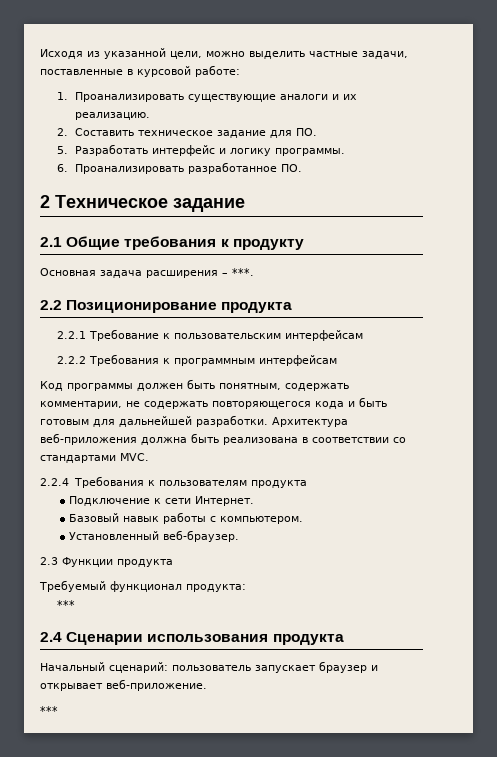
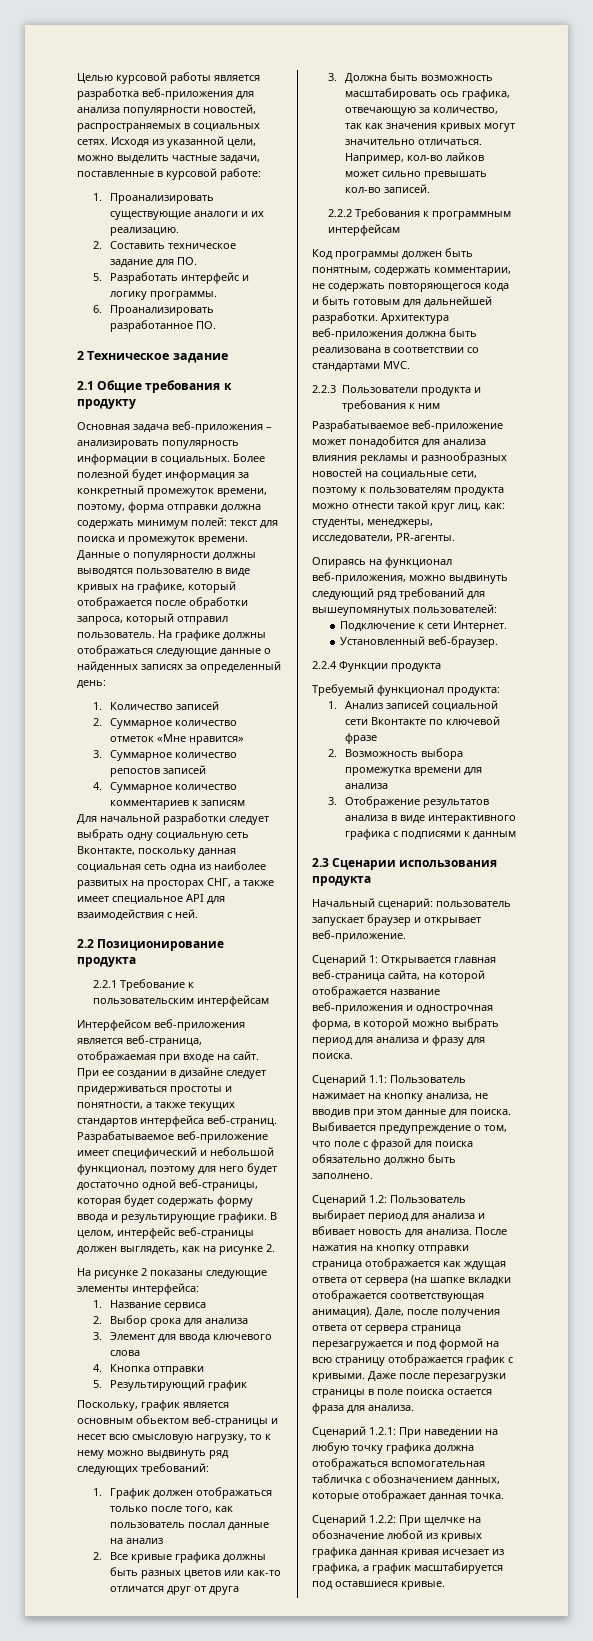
(40, 54) none -> [77,72,260,84] [77,88,254,100] [77,104,256,116] [77,123,260,132] [77,139,108,145] Целью курсовой работы является разработка веб-приложения для анализа популярности новостей, распространяемых в социальных сетях.
[146,268,254,278] расширения – ***. -> [172,421,272,433] [77,440,239,449] [77,454,265,465] [77,469,249,481] [77,485,267,497] [77,502,261,513] [77,517,278,529] [77,536,248,545] [77,550,256,561] [77,568,250,577] [77,581,236,593] [77,597,248,609] [77,613,228,625] [77,630,266,641] [77,645,271,657] [77,661,281,673] [77,680,106,689] [93,701,219,710] [93,718,237,729] [109,734,244,745] [93,750,237,761] [109,765,206,777] [93,782,237,793] [109,800,245,809] [77,813,269,825] [77,829,249,841] [77,846,236,857] [77,861,266,873] [77,878,274,889] [77,894,225,905] [77,909,198,921] веб-приложения – анализировать популярность информации в социальных. Более полезной будет информация за конкретный промежуток времени, поэтому, форма отправки должна содержать минимум полей: текст для поиска и промежуток времени. Данные о популярности должны выводятся пользователю в виде кривых на графике, который отображается после обработки запроса, который отправил пользователь. На графике должны отображаться следующие данные о найденных записях за определенный день: // 1. Количество записей // 2. Суммарное количество отметок «Мне нравится» // 3. Суммарное количество репостов записей // 4. Суммарное количество комментариев к записям // Для начальной разработки следует выбрать одну социальную сеть Вконтакте, поскольку данная социальная сеть одна из наиболее развитых на просторах СНГ, а также имеет специальное API для взаимодействия с ней.
(364, 335) none -> [77,1019,245,1031] [77,1035,202,1047] [77,1051,259,1063] [77,1067,266,1079] [77,1086,232,1095] [77,1102,235,1111] [77,1115,277,1127] [77,1131,268,1143] [77,1147,274,1159] [77,1163,277,1175] [77,1179,258,1191] [77,1195,253,1207] [77,1212,277,1223] [77,1227,254,1239] [77,1244,275,1255] [77,1268,267,1279] [77,1283,199,1295] [93,1300,206,1311] [93,1315,248,1327] [93,1332,272,1343] [109,1350,140,1356] [93,1364,204,1375] [93,1379,247,1391] [77,1400,229,1411] [77,1415,278,1427] [77,1434,271,1443] [77,1450,229,1459] [77,1463,209,1475] [93,1487,272,1499] [109,1506,233,1513] [109,1522,269,1531] [109,1538,163,1544] [93,1552,266,1563] [109,1567,281,1579] [109,1586,239,1595] [328,72,493,84] [344,88,510,100] [344,107,498,116] [344,123,515,132] [344,139,482,145] [344,152,484,164] [344,171,487,180] [344,184,430,193] // Интерфейсом веб-приложения является веб-страница, отображаемая при входе на сайт. При ее создании в дизайне следует придерживаться простоты и понятности, а также текущих стандартов интерфейса веб-страниц. Разрабатываемое веб-приложение имеет специфический и небольшой функционал, поэтому для него будет достаточно одной веб-страницы, которая будет содержать форму ввода и результирующие графики. В целом, интерфейс веб-страницы должен выглядеть, как на рисунке 2. // На рисунке 2 показаны следующие элементы интерфейса: // 1. Название сервиса // 2. Выбор срока для анализа // 3. Элемент для ввода ключевого слова // 4. Кнопка отправки // 5. Результирующий график // Поскольку, график является основным обьектом веб-страницы и несет всю смысловую нагрузку, то к нему можно выдвинуть ряд следующих требований: // 1. График должен отображаться только после того, как пользователь послал данные на анализ // 2. Все кривые графика должны быть разных цветов или как-то отличатся друг от друга // 3. Должна быть возможность масштабировать ось графика, отвечающую за количество, так как значения кривых могут значительно отличаться. Например, кол-во лайков может сильно превышать кол-во записей.
[40,476,307,488] 2.2.4 Требования к пользователям продукта -> [312,385,481,396] [341,400,440,412] [312,420,503,432] [312,436,486,448] [312,452,507,464] [312,468,477,480] [312,487,504,496] [312,500,505,512] [312,519,433,528] [312,533,455,544] [312,557,452,568] [312,572,508,584] [312,588,485,600] [312,604,497,616] 2.2.3 Пользователи продукта и требования к ним // Разрабатываемое веб-приложение может понадобится для анализа влияния рекламы и разнообразных новостей на социальные сети, поэтому к пользователям продукта можно отнести такой круг лиц, как: студенты, менеджеры, исследователи, PR-агенты. // Опираясь на функционал веб-приложения, можно выдвинуть следующий ряд требований для вышеупомянутых пользователей:
[69,512,304,524] // Базовый навык работы с компьютером. -> (508, 626) none
[40,557,58,565] 2.3 -> [312,661,337,669] 2.2.4
[57,600,76,608] [40,632,62,642] *** // 2.4 -> [328,700,498,712] [344,716,500,725] [344,733,377,744] [328,748,463,760] [344,767,482,776] [344,783,388,789] [328,796,489,808] [344,815,516,824] [344,829,516,840] [312,858,329,867] 1. Анализ записей социальной сети Вконтакте по ключевой фразе // 2. Возможность выбора промежутка времени для анализа // 3. Отображение результатов анализа в виде интерактивного графика с подписями к данным // 2.3
[40,706,58,714] *** -> [312,954,496,966] [312,970,485,982] [312,986,440,998] [312,1002,493,1014] [312,1018,499,1030] [312,1035,485,1046] [312,1053,353,1059] [312,1074,466,1086] [312,1093,488,1102] [312,1109,511,1118] [312,1122,507,1134] [312,1138,473,1150] [312,1154,456,1166] [312,1173,373,1179] [312,1194,466,1206] [312,1210,485,1222] [312,1226,507,1238] [312,1245,469,1254] [312,1258,506,1270] [312,1275,511,1286] [312,1290,484,1302] [312,1307,500,1318] [312,1325,461,1334] [312,1338,499,1350] [312,1354,513,1366] [312,1371,506,1382] [312,1389,492,1398] [312,1403,414,1414] [312,1426,498,1438] [312,1442,474,1454] [312,1458,485,1470] [312,1474,500,1486] [312,1490,504,1502] [312,1514,481,1526] [312,1530,482,1542] [312,1547,504,1558] [312,1562,503,1574] [312,1581,445,1590] Сценарий 1: Открывается главная веб-страница сайта, на которой отображается название веб-приложения и однострочная форма, в которой можно выбрать период для анализа и фразу для поиска. // Сценарий 1.1: Пользователь нажимает на кнопку анализа, не вводив при этом данные для поиска. Выбивается предупреждение о том, что поле с фразой для поиска обязательно должно быть заполнено. // Сценарий 1.2: Пользователь выбирает период для анализа и вбивает новость для анализа. После нажатия на кнопку отправки страница отображается как ждущая ответа от сервера (на шапке вкладки отображается соответствующая анимация). Дале, после получения ответа от сервера страница перезагружается и под формой на всю страницу отображается график с кривыми. Даже после перезагрузки страницы в поле поиска остается фраза для анализа. // Сценарий 1.2.1: При наведении на любую точку графика должна отображаться вспомогательная табличка с обозначением данных, которые отображает данная точка. // Сценарий 1.2.2: При щелчке на обозначение любой из кривых графика данная кривая исчезает из графика, а график масштабируется под оставшиеся кривые.

